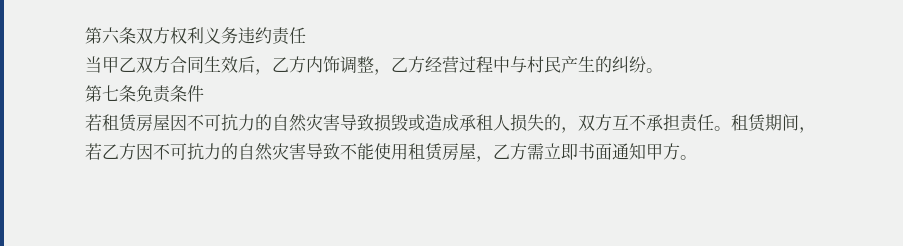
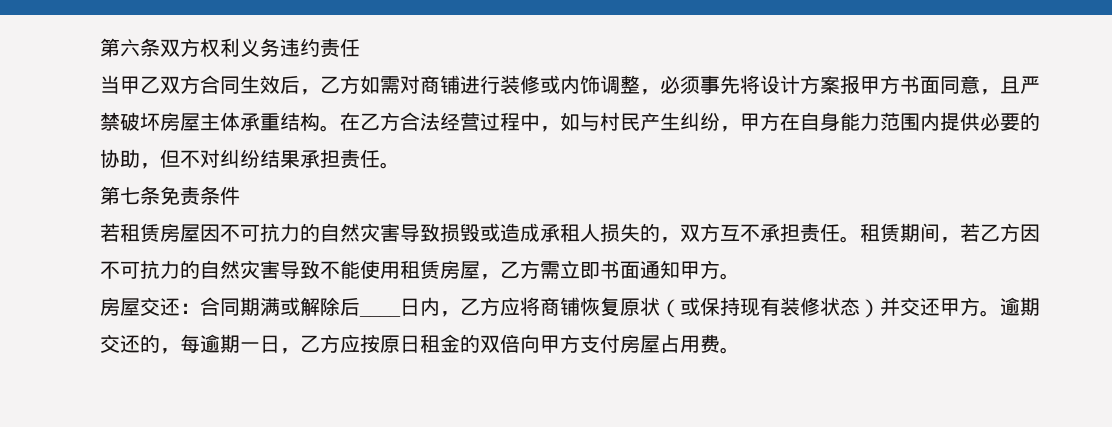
[306,56,425,75] 内饰调整，乙方 -> [360,75,1040,95] [100,112,440,132] 如需对商铺进行装修或内饰调整，必须事先将设计方案报甲方书面同意，且严禁破坏房屋主体承重结构。在乙方合法
(510, 64) none -> [540,112,580,132] ，如
[595,56,646,73] 的纠纷 -> [680,112,1040,132] [100,149,380,169] 纠纷，甲方在自身能力范围内提供必要的协助，但不对纠纷结果承担责任
(697, 157) none -> [100,297,1040,318] [100,334,740,354] // 房屋交还：合同期满或解除后____日内，乙方应将商铺恢复原状（或保持现有装修状态）并交还甲方。逾期交还的，每逾期一日，乙方应按原日租金的双倍向甲方支付房屋占用费。

